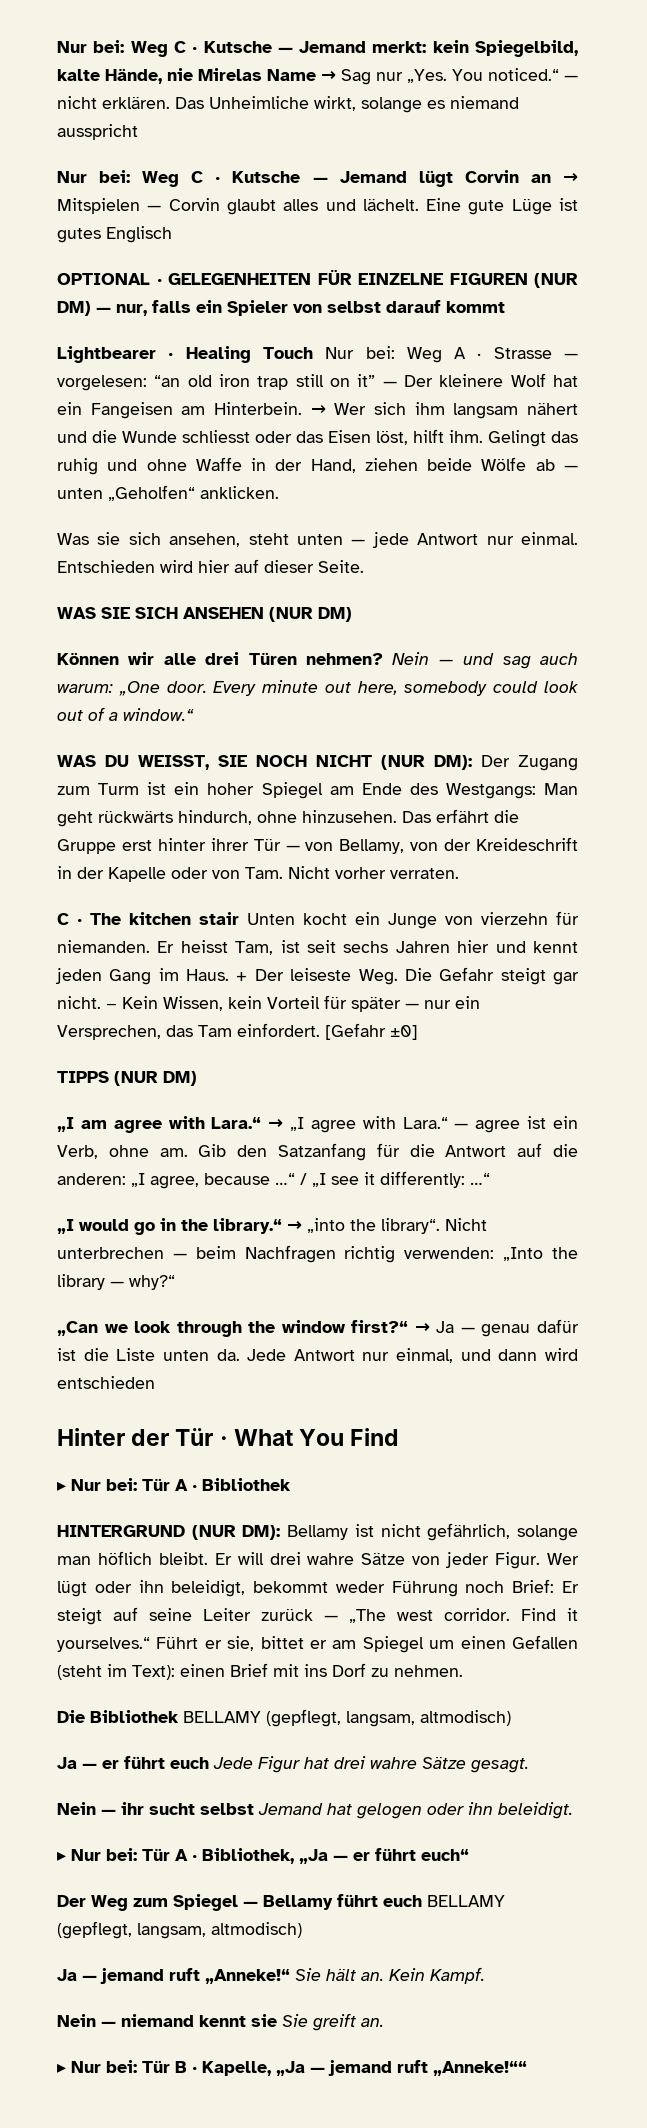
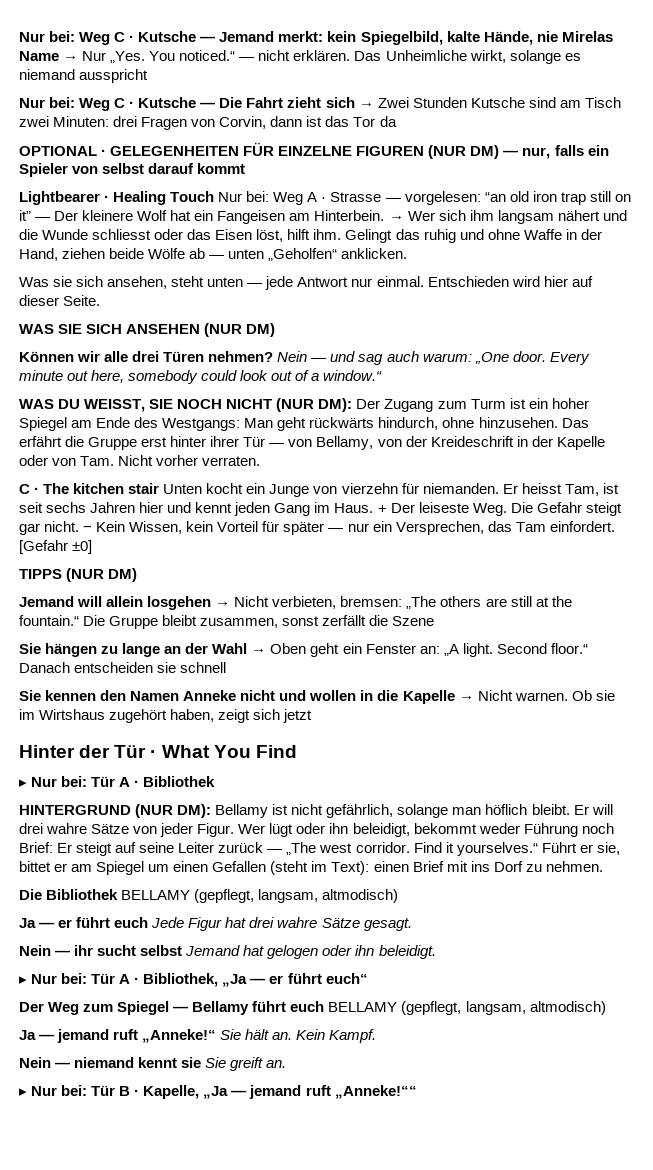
[341,69,403,85] Sag nur -> [82,51,107,61] Nur
[339,170,578,187] [57,198,579,215] [57,226,172,243] Jemand lügt Corvin an → Mitspielen — Corvin glaubt alles und lächelt. Eine gute Lüge ist gutes Englisch -> [219,97,621,108] [19,116,397,130] Die Fahrt zieht sich → Zwei Stunden Kutsche sind am Tisch zwei Minuten: drei Fragen von Corvin, dann ist das Tor da
[57,1116,579,1133] [57,1143,578,1161] [57,1171,490,1189] [57,1218,487,1235] [57,1245,578,1263] [57,1274,175,1290] [57,1319,579,1337] [57,1348,578,1363] [57,1376,155,1389] „I am agree with Lara.“ → „I agree with Lara.“ — agree ist ein Verb, ohne am. Gib den Satzanfang für die Antwort auf die anderen: „I agree, because …“ / „I see it differently: …“ // „I would go in the library.“ → „into the library“. Nicht unterbrechen — beim Nachfragen richtig verwenden: „Into the library — why?“ // „Can we look through the window first?“ → Ja — genau dafür ist die Liste unten da. Jede Antwort nur einmal, und dann wird entschieden -> [19,596,572,610] [19,615,435,629] [19,643,588,657] [19,662,227,673] [19,690,615,704] [19,709,313,723] Jemand will allein losgehen → Nicht verbieten, bremsen: „The others are still at the fountain.“ Die Gruppe bleibt zusammen, sonst zerfällt die Szene // Sie hängen zu lange an der Wahl → Oben geht ein Fenster an: „A light. Second floor.“ Danach entscheiden sie schnell // Sie kennen den Namen Anneke nicht und wollen in die Kapelle → Nicht warnen. Ob sie im Wirtshaus zugehört haben, zeigt sich jetzt

